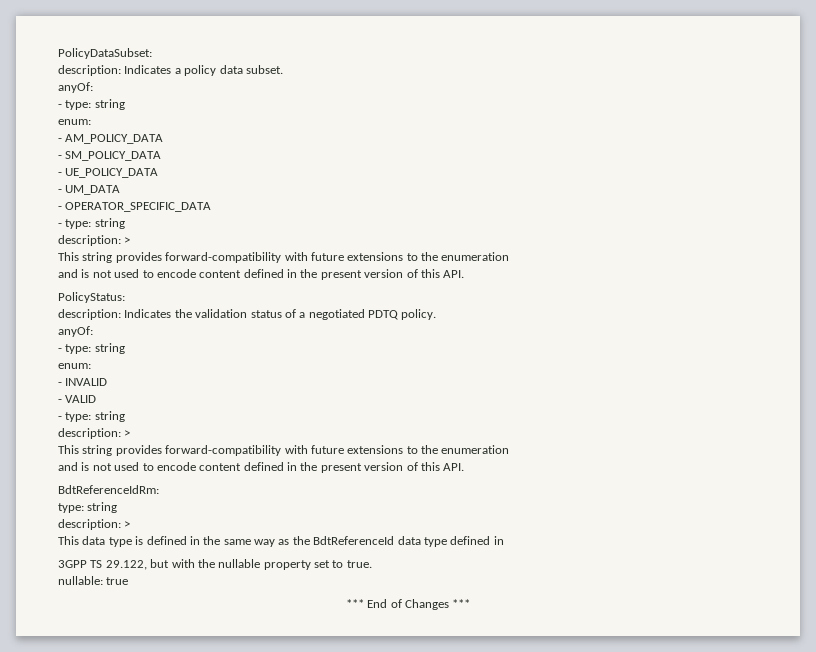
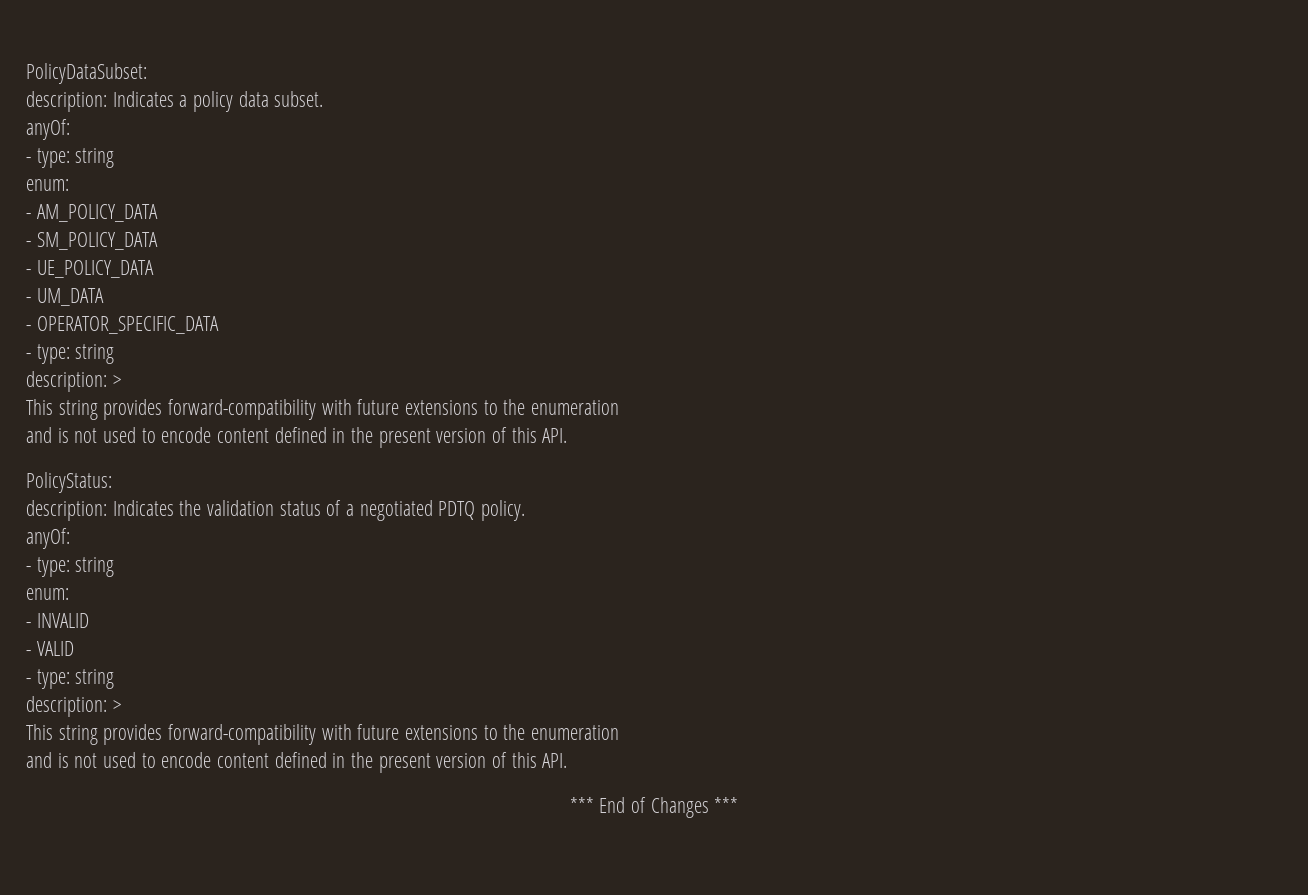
[58,485,159,494] [58,502,118,513] [58,519,131,530] [58,536,504,547] [58,559,372,570] [58,576,129,585] // BdtReferenceIdRm: // type: string // description: > // This data type is defined in the same way as the BdtReferenceId data type defined in // 3GPP TS 29.122, but with the nullable property set to true. // nullable: true -> (568, 760) none

